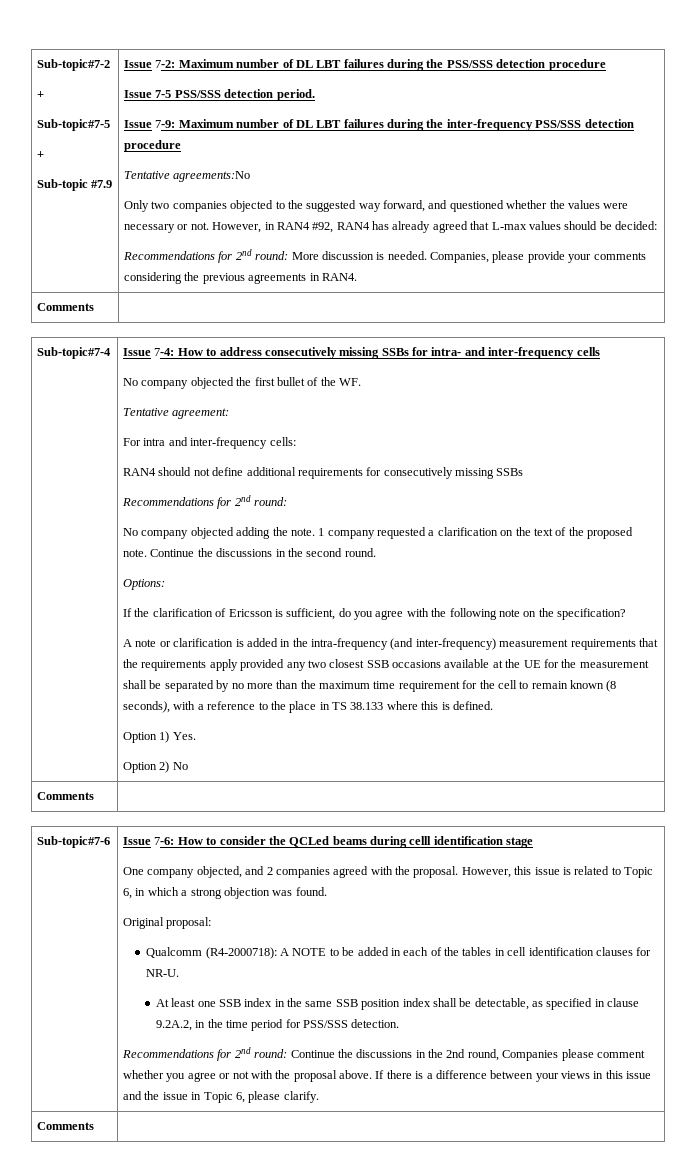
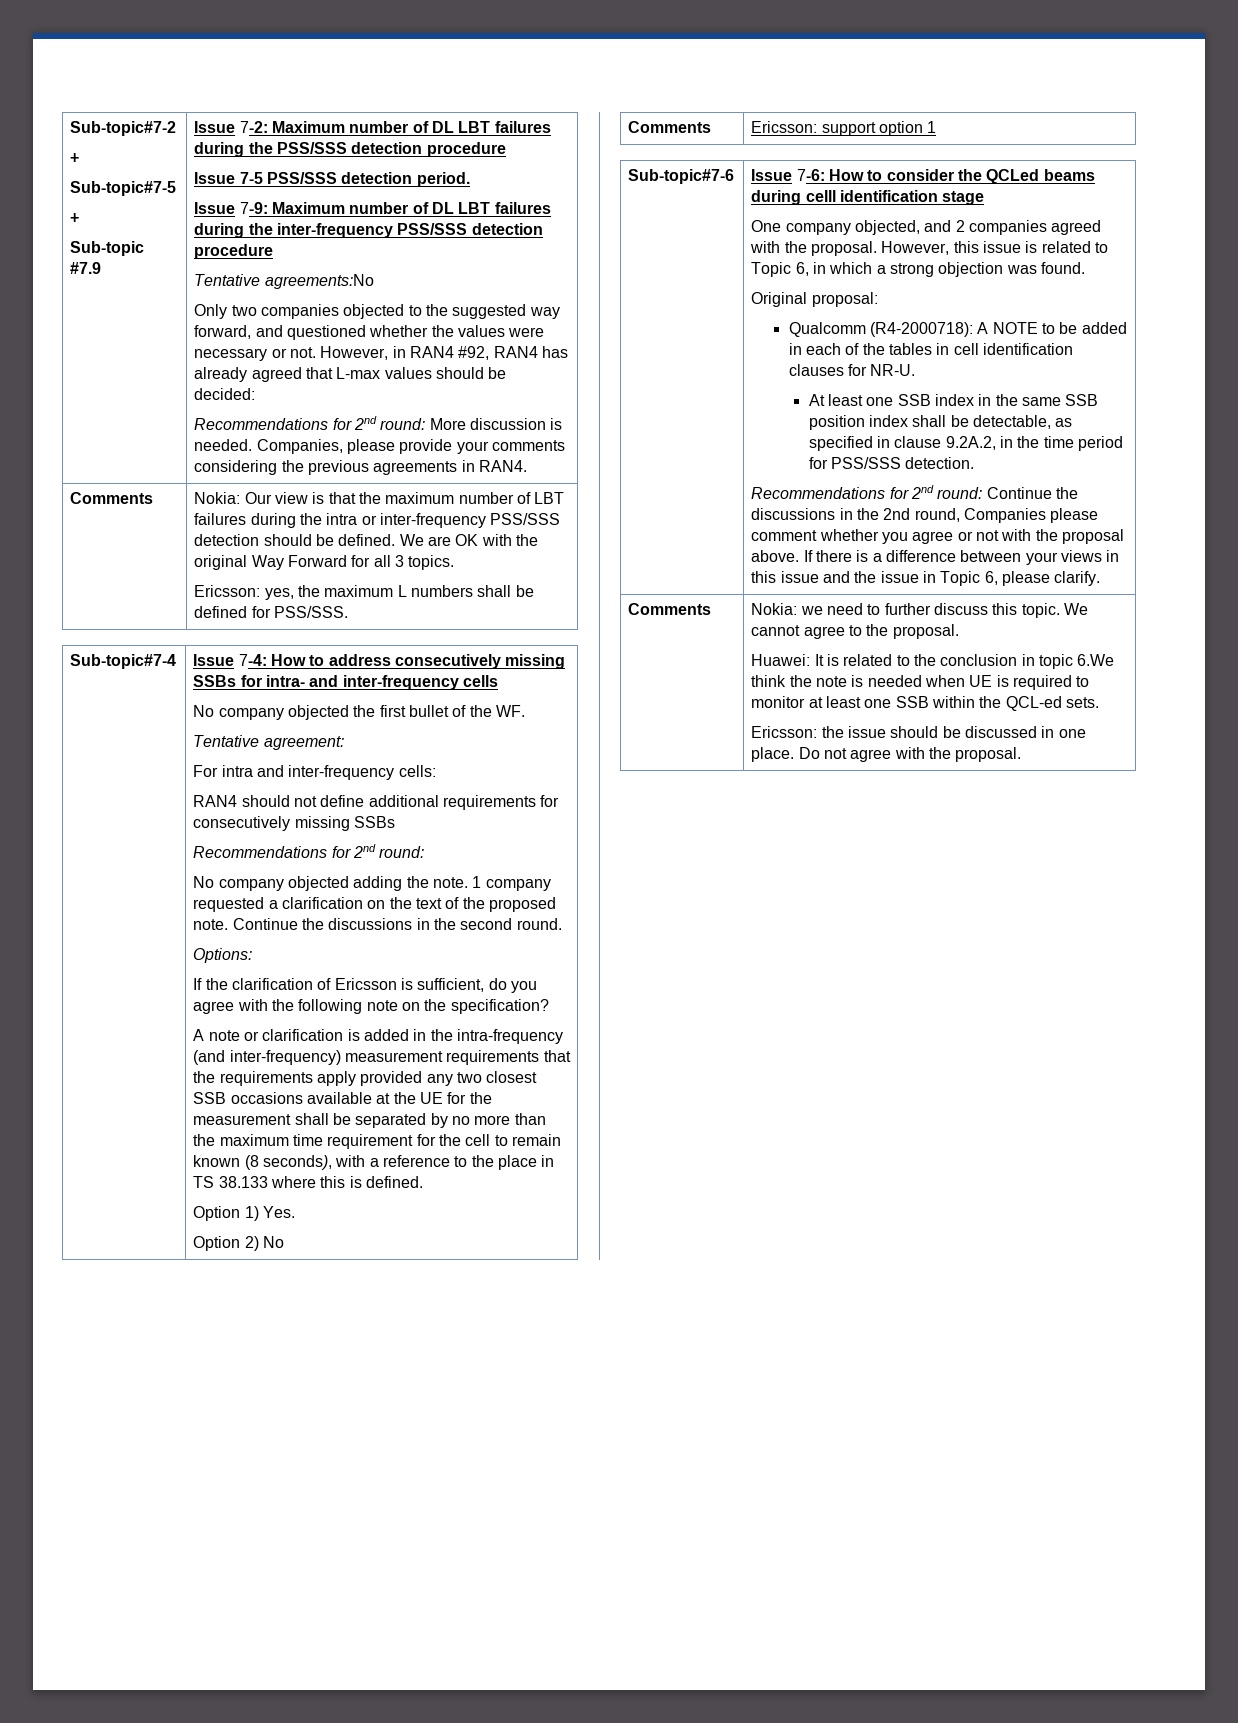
(95, 307) none -> [194,492,565,504] [194,513,561,528] [194,534,538,546] [194,555,455,570] [194,585,534,600] [194,606,348,618] Nokia: Our view is that the maximum number of LBT failures during the intra or inter-frequency PSS/SSS detection should be defined. We are OK with the original Way Forward for all 3 topics. // Ericsson: yes, the maximum L numbers shall be defined for PSS/SSS.
(95, 796) none -> [751,121,937,136] Ericsson: support option 1
(95, 1126) none -> [751,603,1088,618] [751,624,959,639] [751,654,1115,669] [751,675,1090,690] [751,696,1099,711] [751,726,1086,738] [751,747,1022,762] Nokia: we need to further discuss this topic. We cannot agree to the proposal. // Huawei: It is related to the conclusion in topic 6.We think the note is needed when UE is required to monitor at least one SSB within the QCL-ed sets. // Ericsson: the issue should be discussed in one place. Do not agree with the proposal.

